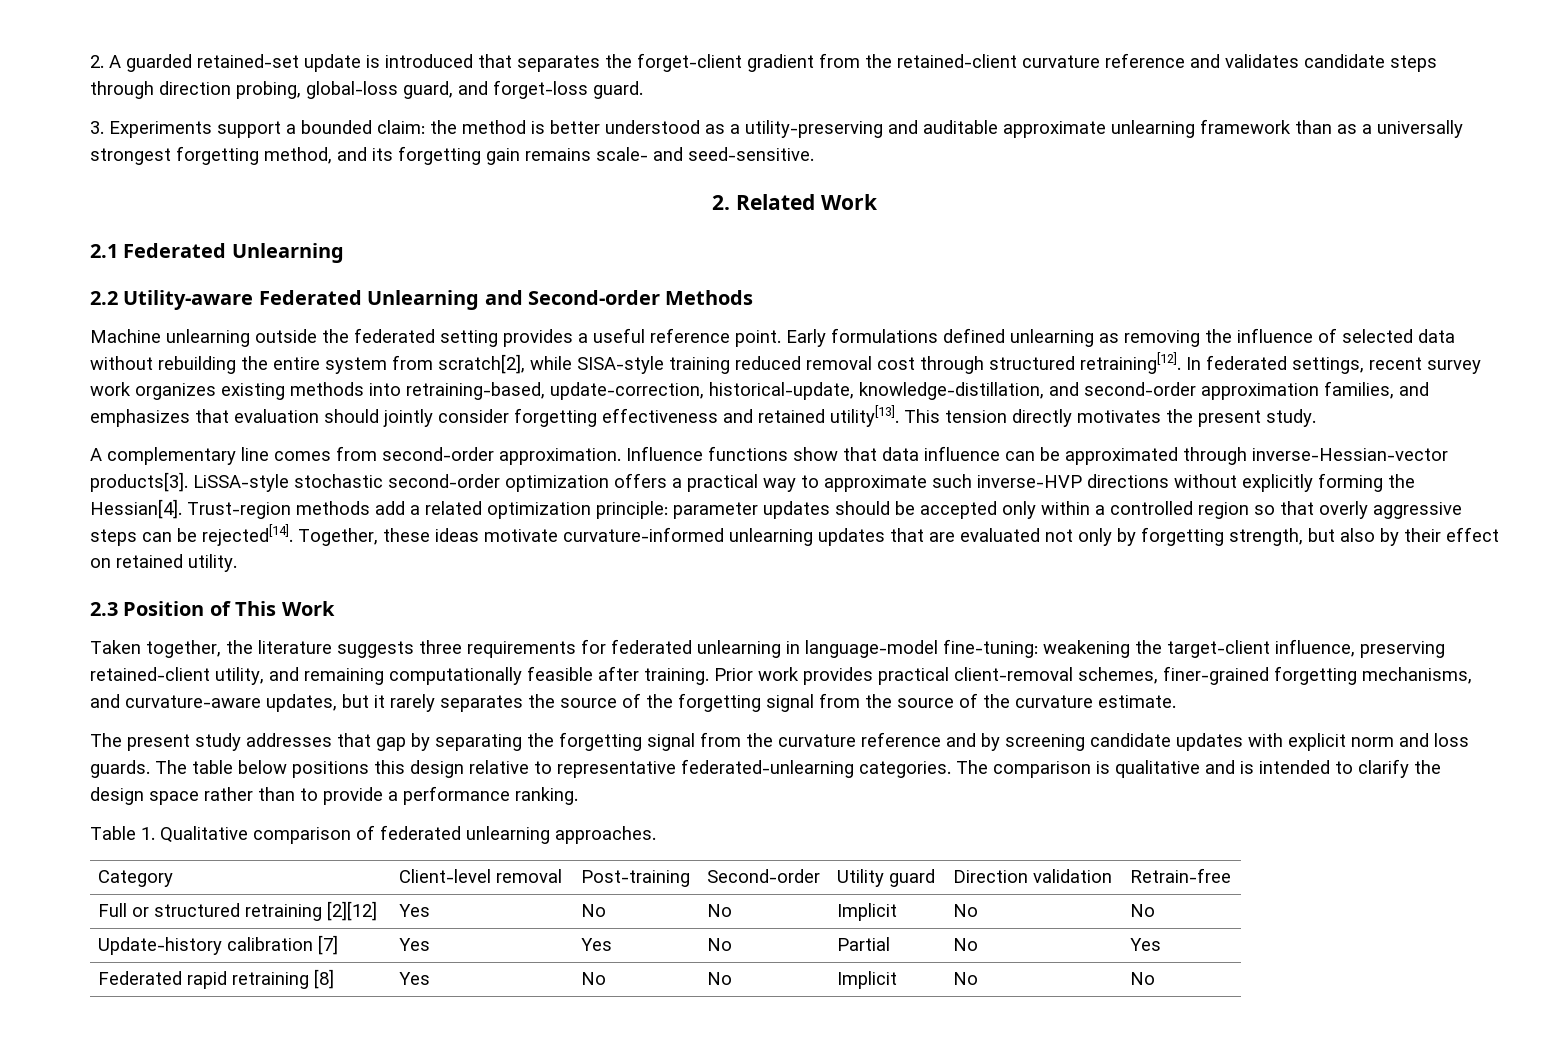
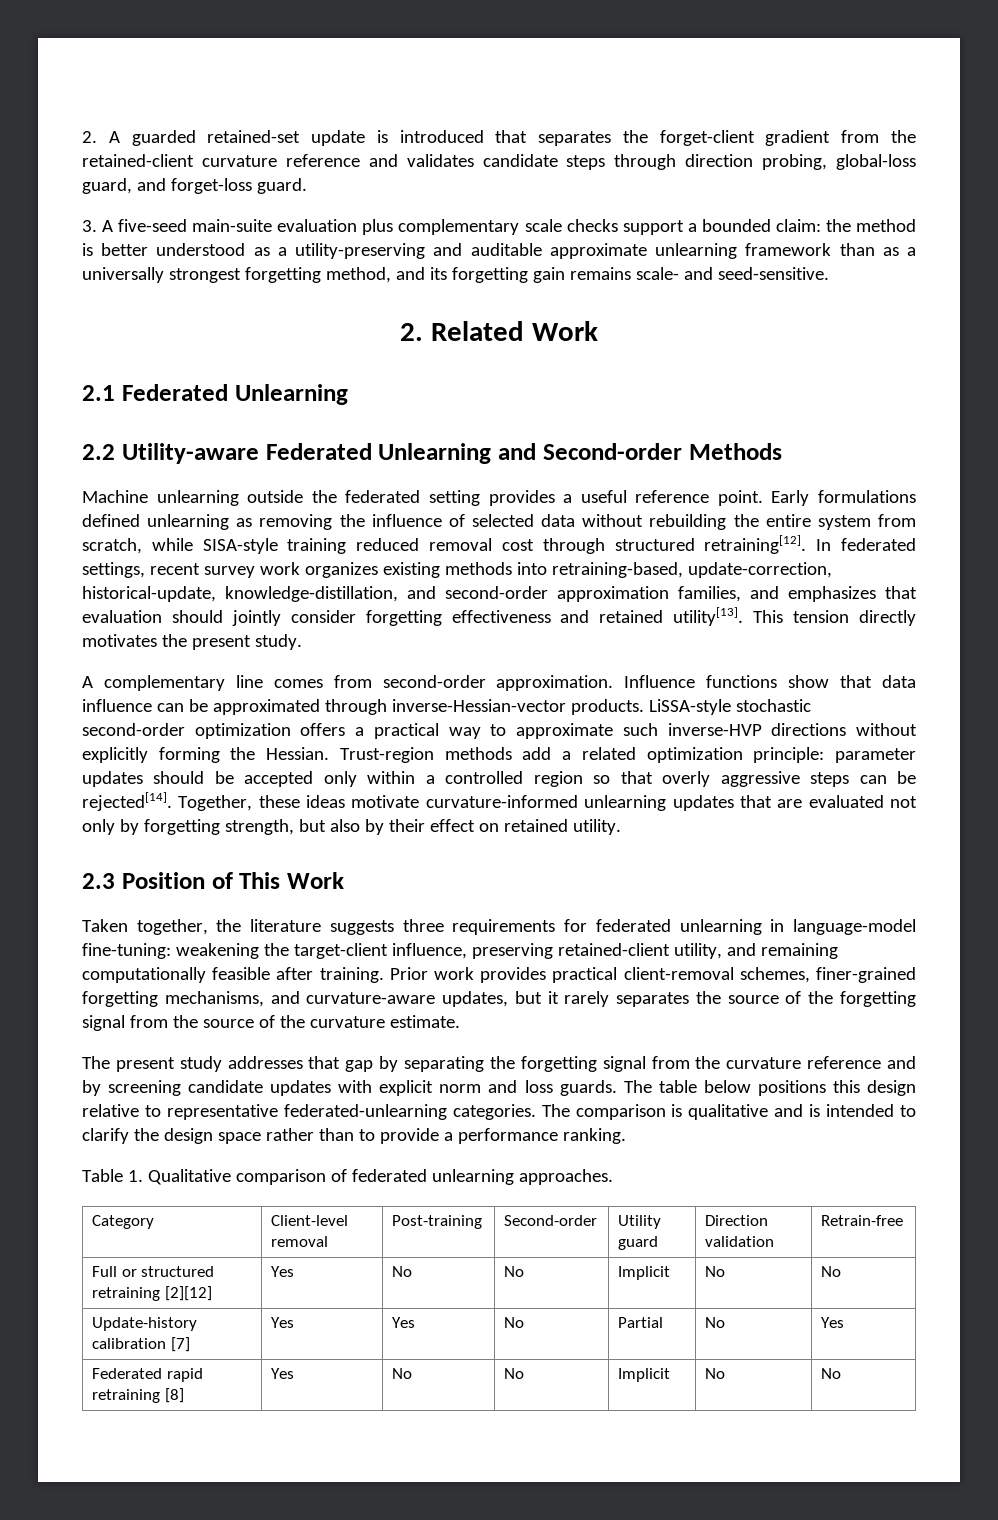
[109,121,212,138] Experiments -> [102,219,618,235] A five-seed main-suite evaluation plus complementary scale checks
[438,354,525,374] scratch[2], -> [82,538,142,554] scratch,
[90,472,188,492] products[3]. -> [570,699,644,715] products.
[90,499,182,519] Hessian[4]. -> [266,747,330,760] Hessian.

